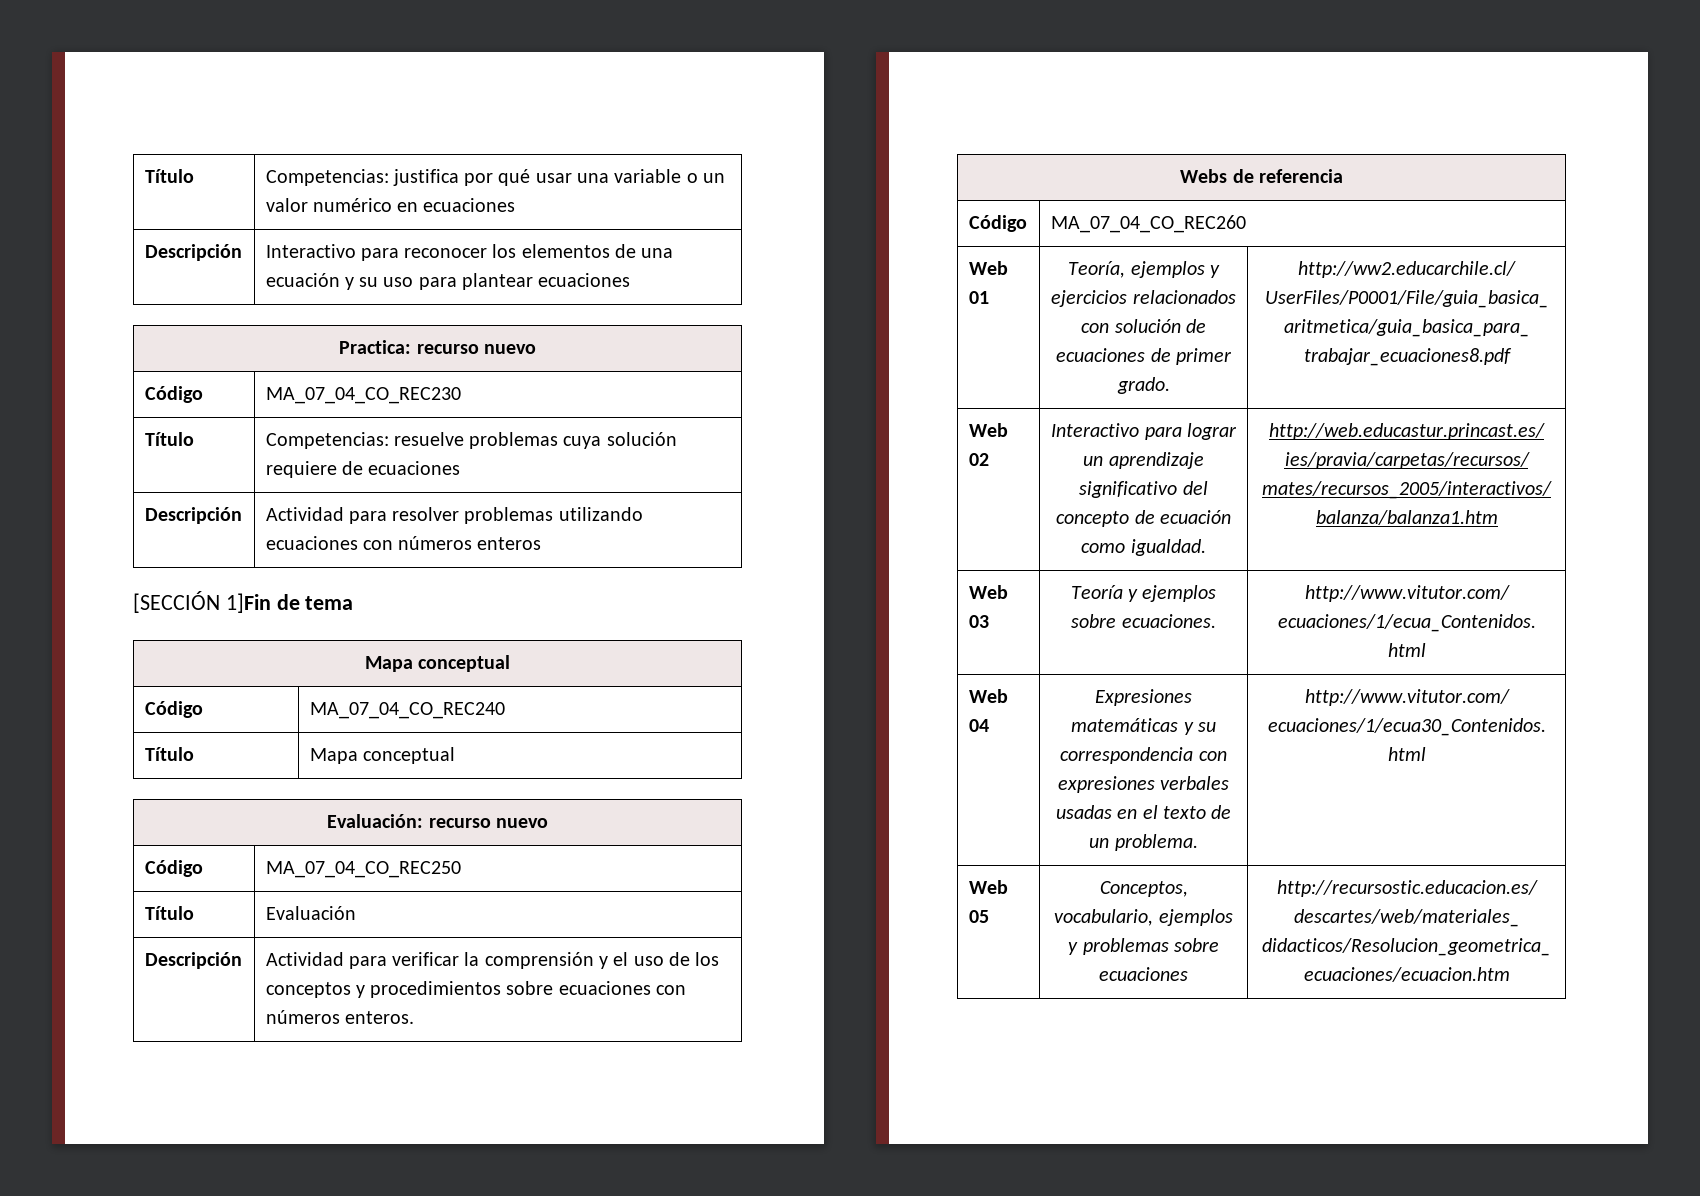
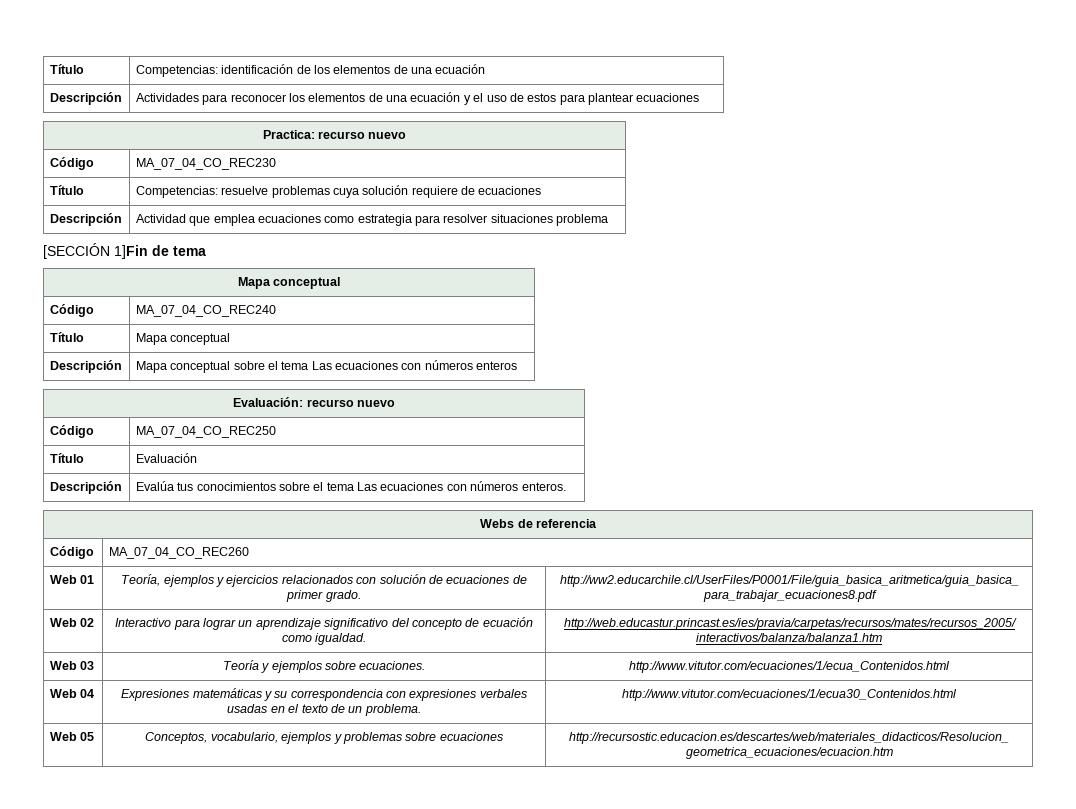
[144,169,194,183] [265,169,725,186] [265,198,516,212] [144,244,242,261] [265,244,356,258] Título | Competencias: justifica por qué usar una variable o un valor numérico en ecuaciones // Descripción | Interactivo -> [49,64,84,74] [135,64,486,77] [49,92,122,105] [135,93,199,102] Título | Competencias: identificación de los elementos de una ecuación // Descripción | Actividades
[359,277,414,287] su uso -> [473,93,557,102] el uso de estos
[348,507,643,524] [265,536,542,550] para resolver problemas utilizando ecuaciones con números enteros -> [189,214,609,226] que emplea ecuaciones como estrategia para resolver situaciones problema
(455, 755) none -> [49,360,122,373] [135,360,518,373] // Descripción | Mapa conceptual sobre el tema Las ecuaciones con números enteros
[265,952,720,969] [265,981,554,998] Actividad para verificar la comprensión y el uso de los conceptos y procedimientos sobre -> [135,481,378,491] Evalúa tus conocimientos sobre el tema Las

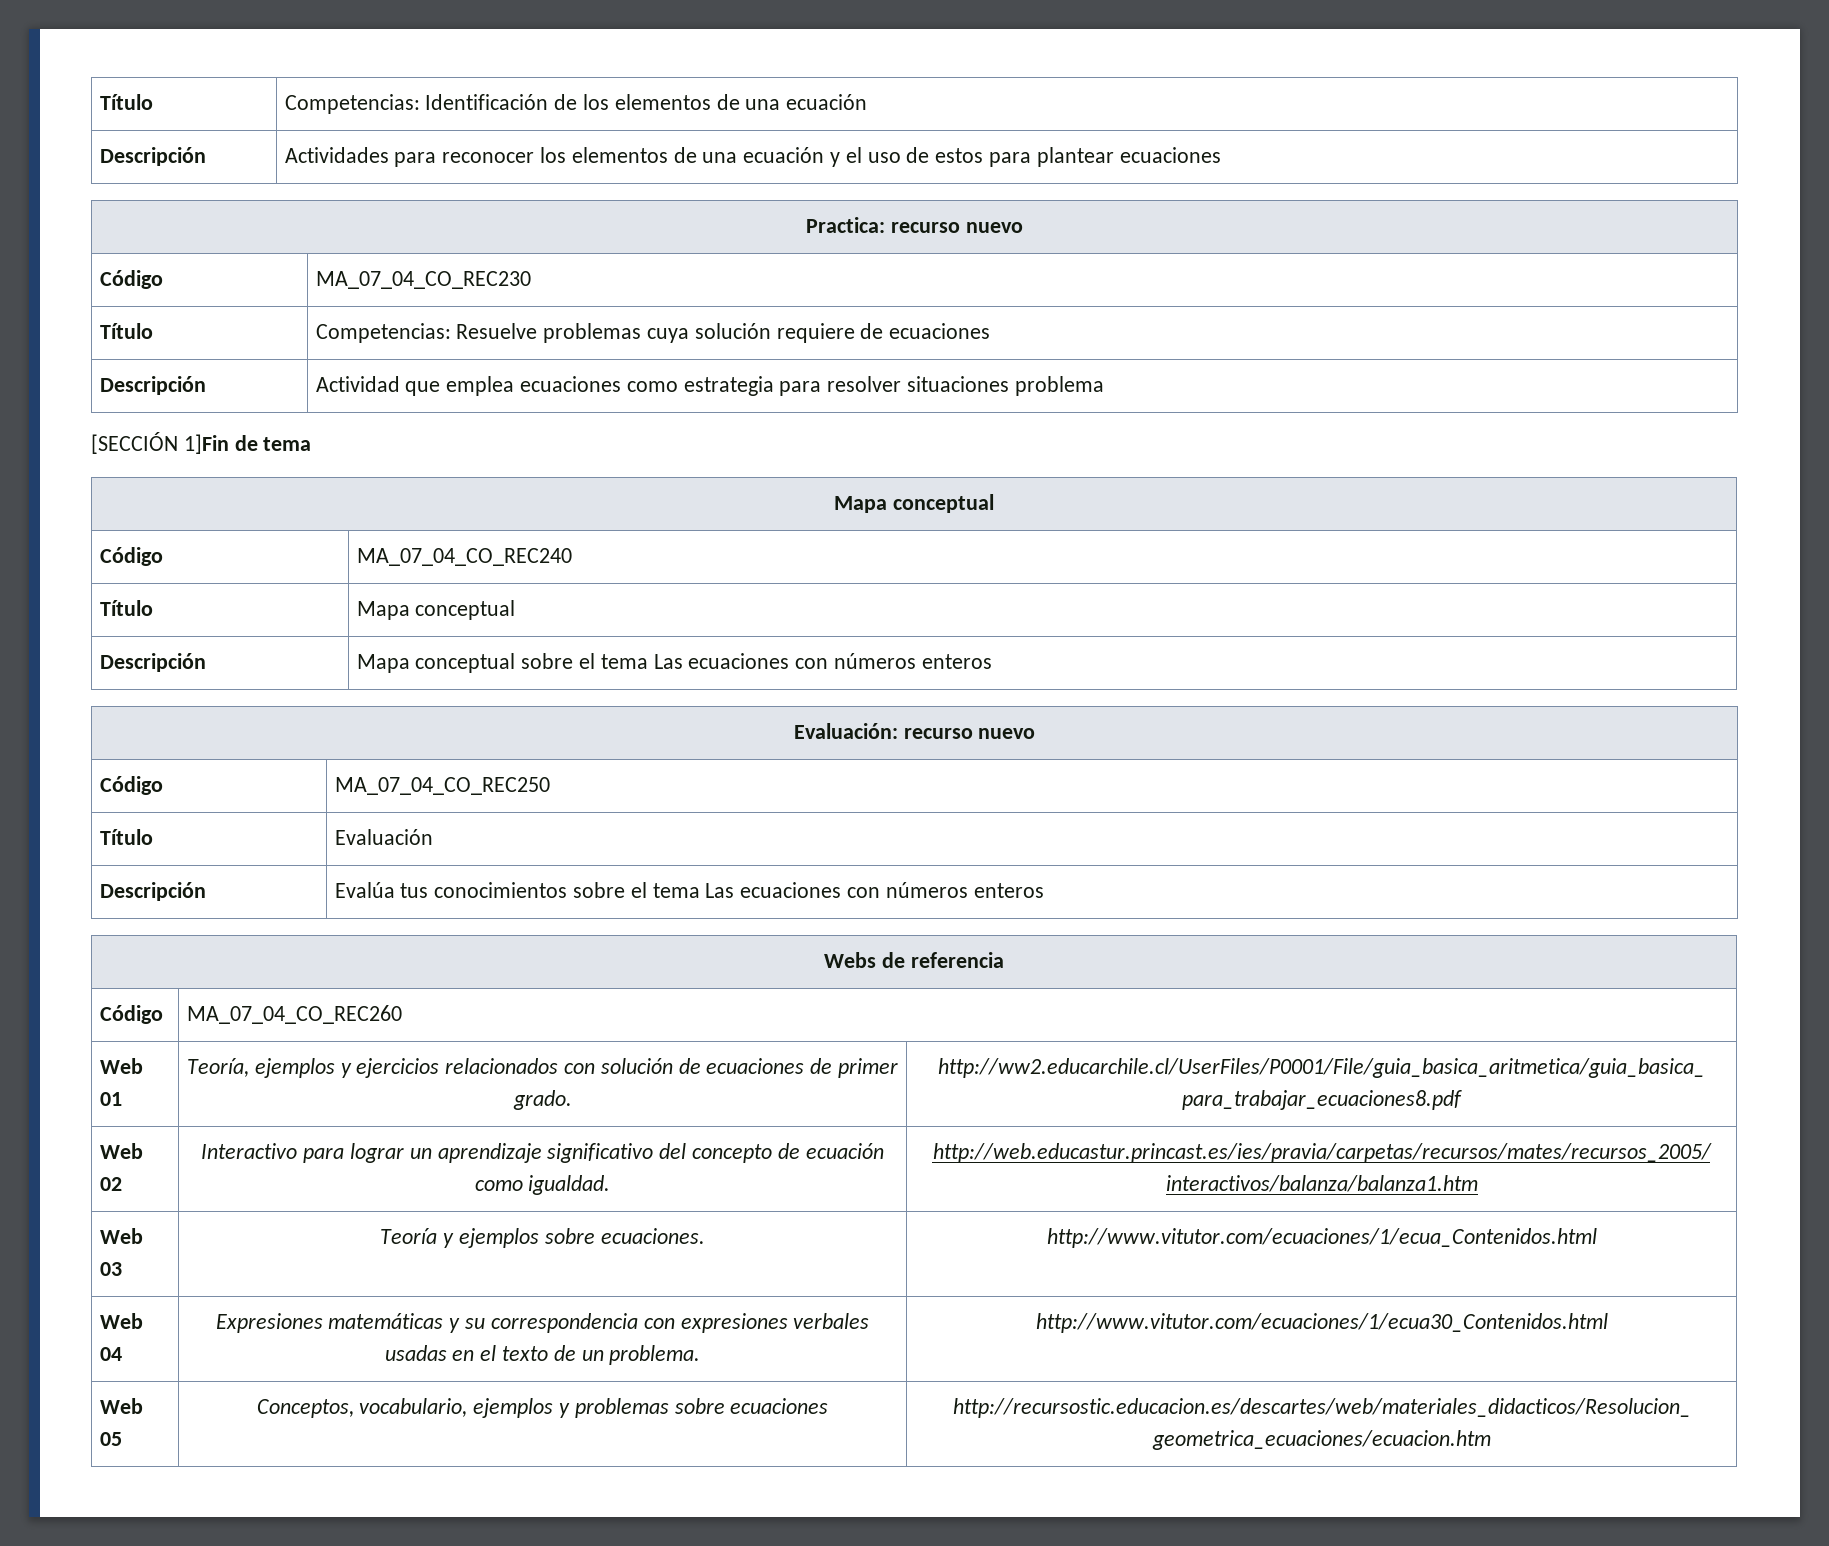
[49,64,84,74] [135,64,294,77] Título | Competencias: identificación -> [99,94,153,110] [284,94,549,114] Título | Competencias: Identificación
[221,186,269,195] resuelve -> [456,323,538,339] Resuelve
[521,482,566,491] enteros. -> [973,883,1044,898] enteros

